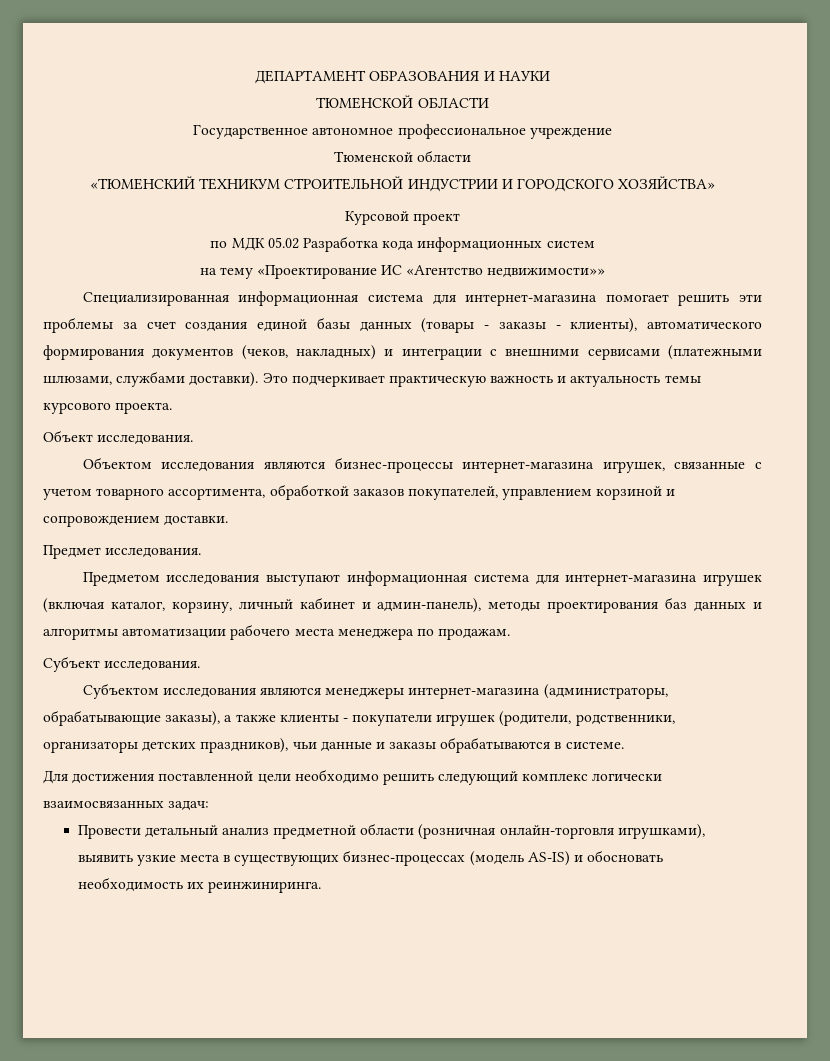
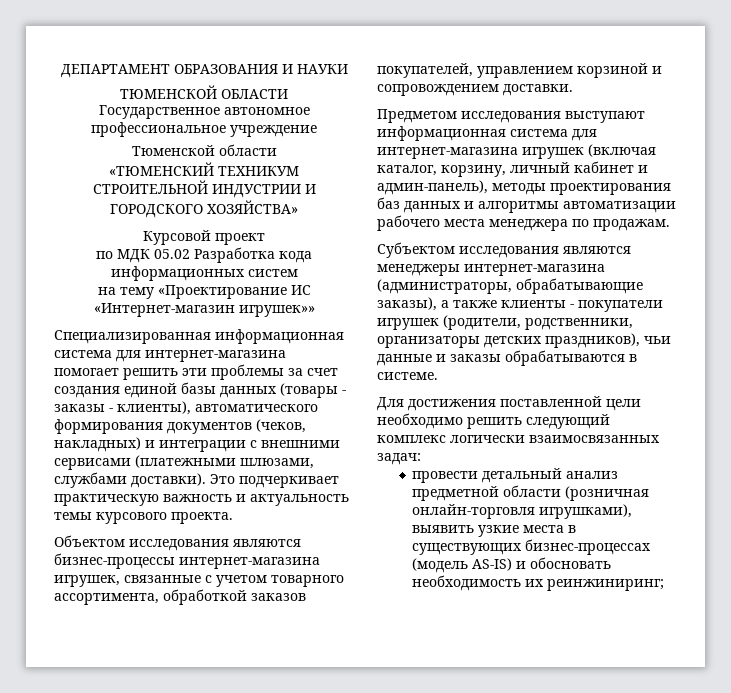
[406,265,606,278] «Агентство недвижимости»» -> [93,303,315,317] «Интернет-магазин игрушек»»
[43,430,194,445] // Объект исследования. -> (233, 518) none
[43,545,202,559] // Предмет исследования. -> (573, 90) none
[43,656,201,672] // Субъект исследования. -> (670, 225) none
[77,825,141,839] Провести -> [412,471,479,483] провести
[207,881,321,893] реинжиниринга. -> [547,579,665,591] реинжиниринг;

